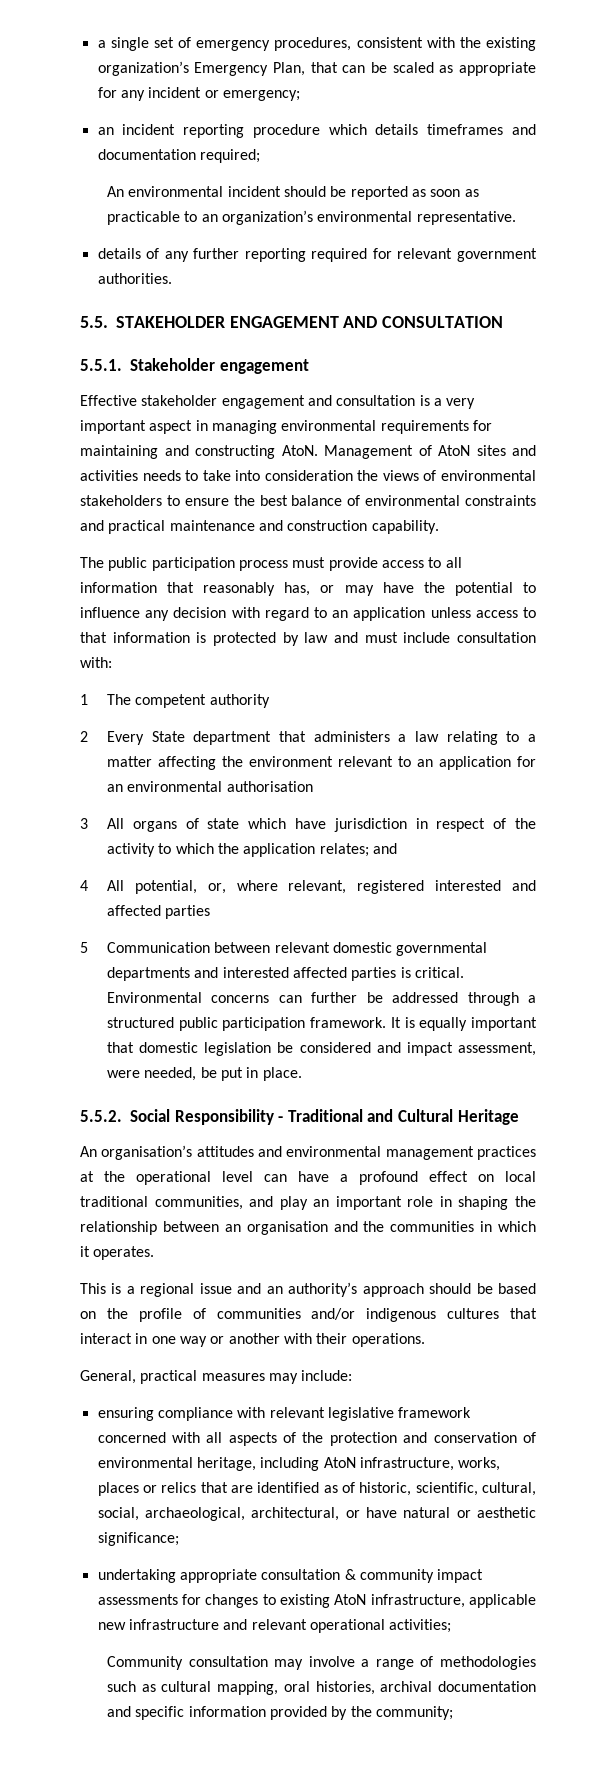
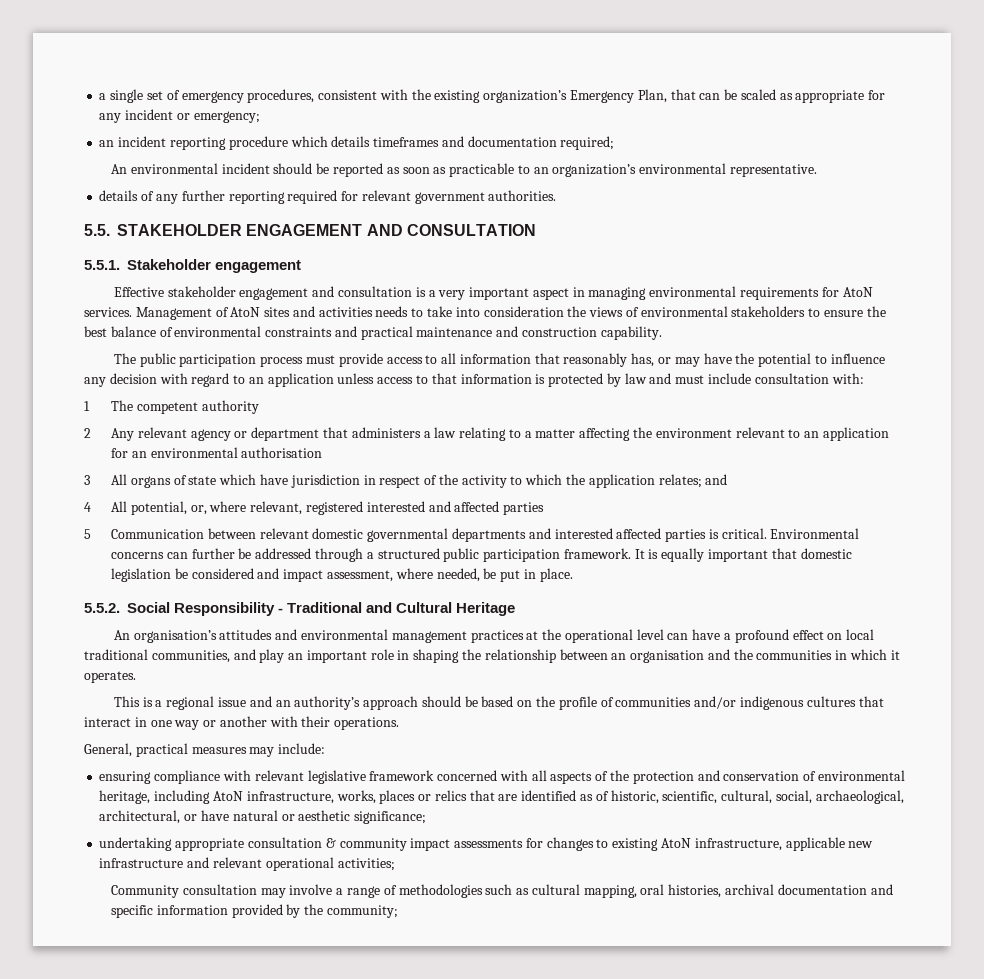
[80,445,318,459] maintaining and constructing AtoN. -> [842,287,873,297] [84,307,132,317] AtoN services.
[107,731,185,745] Every State -> [111,427,248,441] Any relevant agency or
[107,1070,141,1078] were -> [395,568,433,579] where

